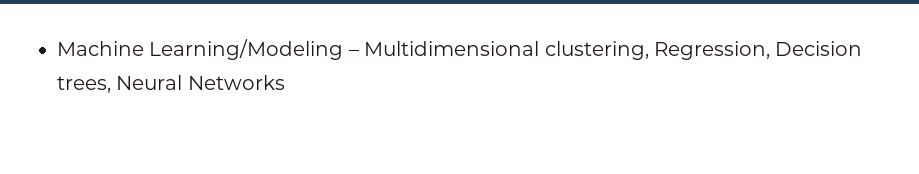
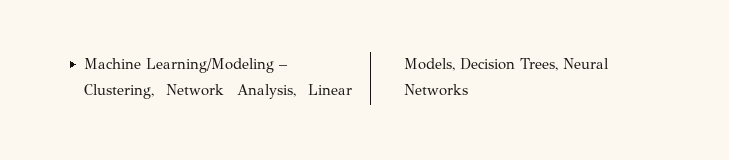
[364,41,863,60] [57,76,111,93] Multidimensional clustering, Regression, Decision trees, -> [83,84,352,99] [403,58,559,71] Clustering, Network Analysis, Linear Models, Decision Trees,

